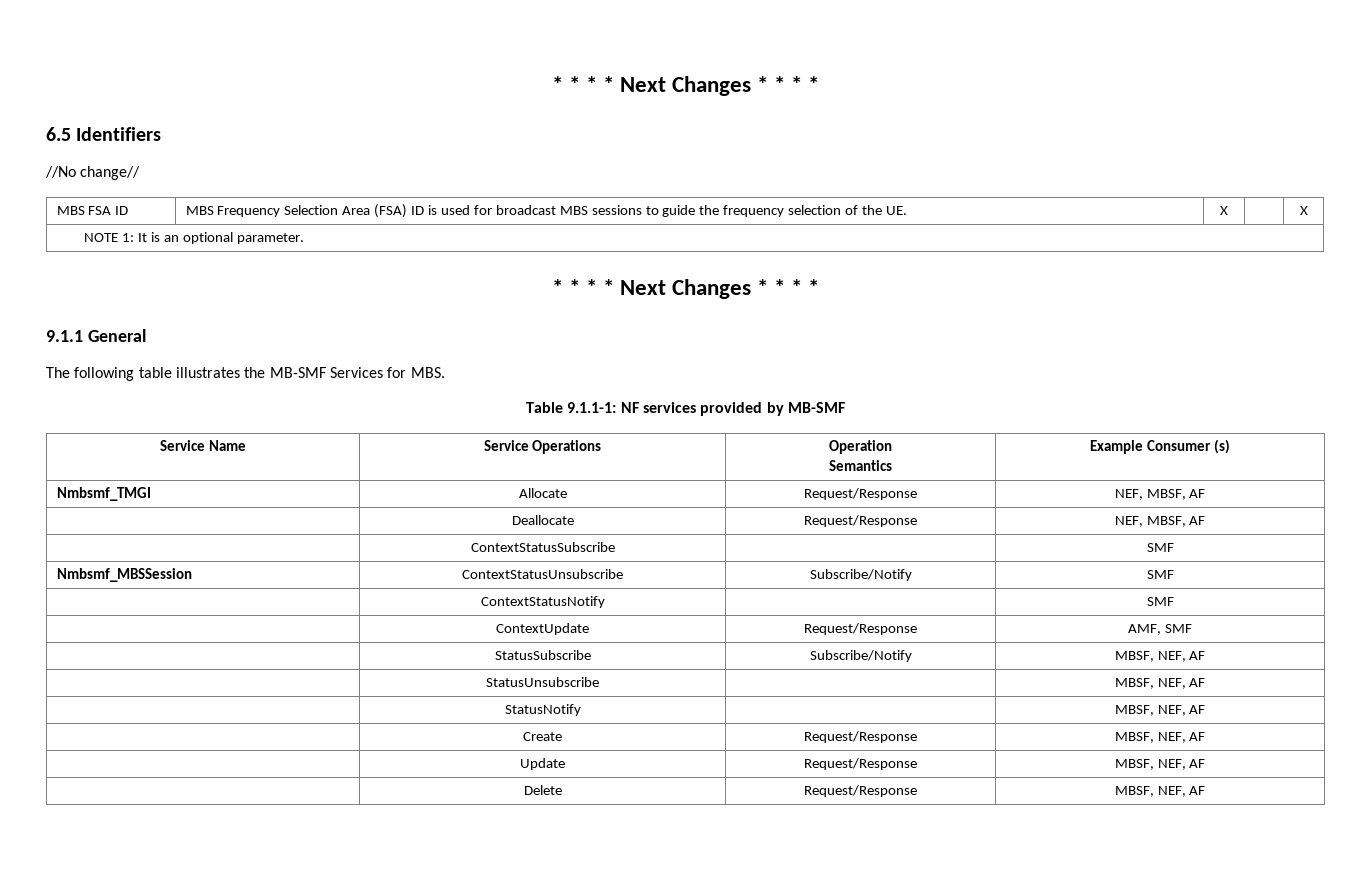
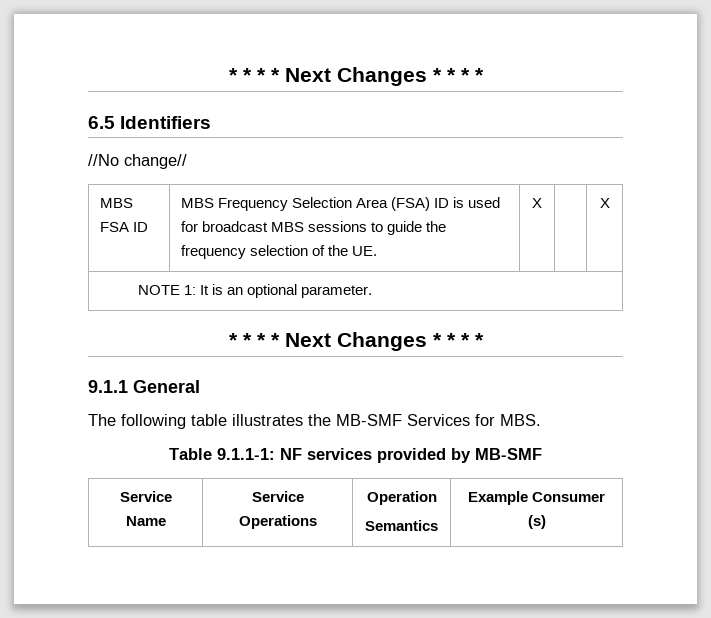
[56,487,151,501] [518,488,567,498] [804,488,917,500] [1114,489,1206,500] [511,515,574,525] [804,515,917,527] [1114,516,1206,527] [470,542,615,552] [1146,543,1174,552] [56,568,192,582] [462,569,623,579] [809,569,912,581] [1146,570,1174,579] [480,596,605,608] [1146,597,1174,606] [496,623,589,635] [804,623,917,635] [1128,624,1192,635] [494,650,591,660] [809,650,912,662] [1114,651,1206,662] [486,677,599,687] [1114,678,1206,689] [504,704,581,716] [1114,705,1206,716] [523,732,562,741] [804,731,917,743] [1114,732,1206,743] [520,758,565,770] [804,758,917,770] [1114,759,1206,770] [523,785,562,795] [804,785,917,797] [1114,786,1206,797] // Nmbsmf_TMGI | Allocate | Request/Response | NEF, MBSF, AF // | Deallocate | Request/Response | NEF, MBSF, AF // | ContextStatusSubscribe | | SMF // Nmbsmf_MBSSession | ContextStatusUnsubscribe | Subscribe/Notify | SMF // | ContextStatusNotify | | SMF // | ContextUpdate | Request/Response | AMF, SMF // | StatusSubscribe | Subscribe/Notify | MBSF, NEF, AF // | StatusUnsubscribe | | MBSF, NEF, AF // | StatusNotify | | MBSF, NEF, AF // | Create | Request/Response | MBSF, NEF, AF // | Update | Request/Response | MBSF, NEF, AF // | Delete | Request/Response | MBSF, NEF, AF -> (546, 522) none

